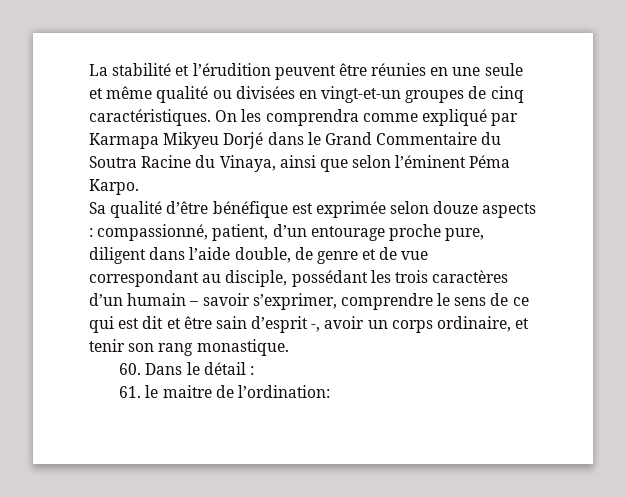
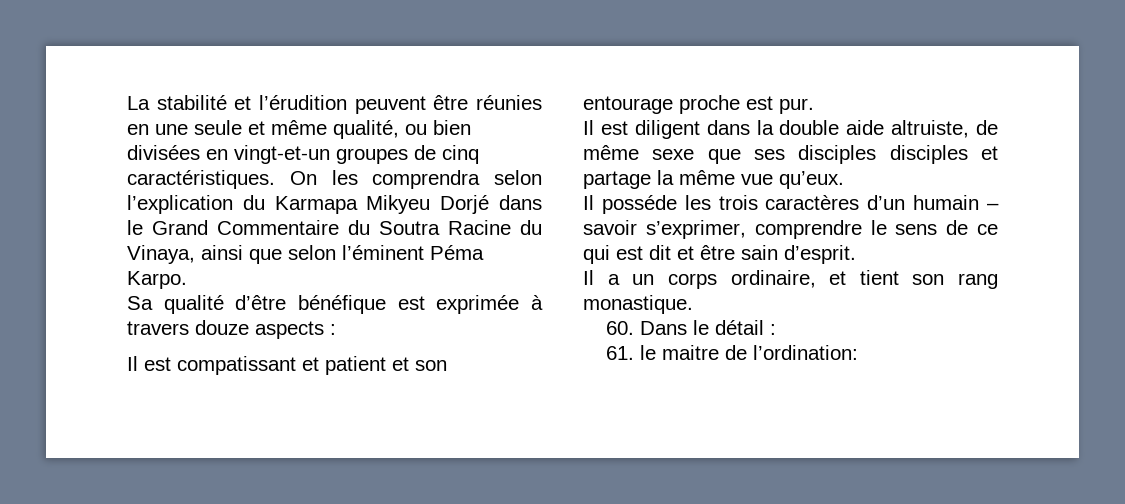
[156,86,232,103] qualité ou -> [333,120,471,139] qualité, ou bien
[362,109,519,126] comme expliqué par -> [494,170,542,185] [127,195,265,214] selon l’explication du
[390,201,430,214] selon -> [531,295,543,310] [127,321,189,335] à travers
[97,224,485,241] [89,247,429,264] [89,270,368,287] compassionné, patient, d’un entourage proche pure, diligent dans l’aide double, de genre et de vue correspondant au disciple, possédant -> [127,356,447,375] [583,95,814,114] [583,120,998,139] [583,145,998,164] [583,170,844,189] [583,195,677,214] // Il est compatissant et patient et son entourage proche est pur. // Il est diligent dans la double aide altruiste, de même sexe que ses disciples disciples et partage la même vue qu’eux. // Il posséde
[251,316,365,333] d’esprit -, avoir -> [784,245,856,264] [583,270,620,285] d’esprit. // Il a
[89,339,125,352] tenir -> [859,270,899,285] tient

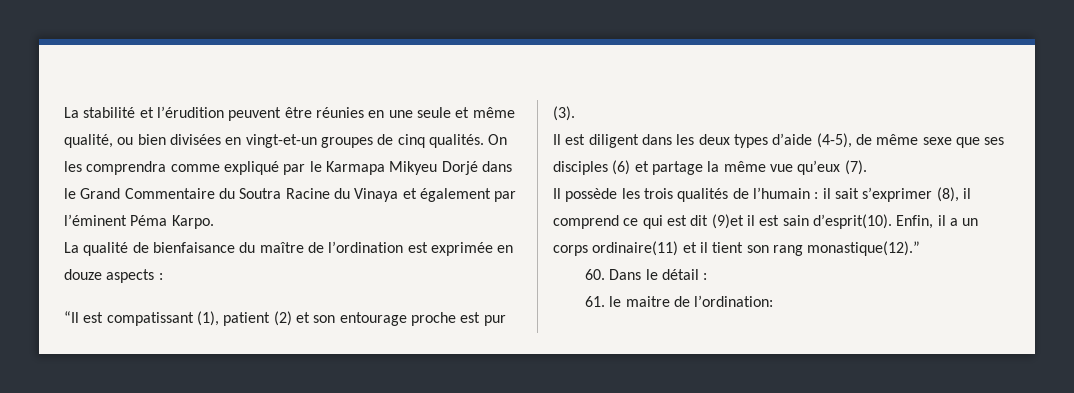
[127,170,275,189] caractéristiques. -> [428,134,484,148] qualités.
[494,170,542,185] [127,195,265,214] selon l’explication du -> [170,161,322,175] comme expliqué par le
[127,245,336,264] Vinaya, ainsi que selon -> [354,188,517,202] Vinaya et également par
[127,295,543,314] [127,321,189,335] Sa qualité d’être bénéfique est exprimée à travers -> [64,241,514,256] La qualité de bienfaisance du maître de l’ordination est exprimée en
[127,356,138,371] Il -> [64,311,79,323] “Il
[302,356,386,375] et patient -> [196,311,292,326] (1), patient (2)
[779,98,814,114] pur. -> [483,315,506,326] [553,106,575,121] pur (3).
[756,120,970,138] la double aide altruiste, -> [676,133,852,148] les deux types d’aide (4-5),
[889,145,968,164] disciples -> [612,160,631,175] (6)
[779,171,844,189] [583,195,677,214] qu’eux. // Il posséde -> [797,160,867,175] [553,188,618,202] qu’eux (7). // Il possède
[765,195,999,210] [583,220,998,239] [583,245,856,264] [583,270,847,289] caractères d’un humain – savoir s’exprimer, comprendre le sens de ce qui est dit et être sain d’esprit. // Il a un corps ordinaire, et -> [677,187,971,202] [553,214,979,229] [553,241,708,256] qualités de l’humain : il sait s’exprimer (8), il comprend ce qui est dit (9)et il est sain d’esprit(10). Enfin, il a un corps ordinaire(11) et il
[583,295,693,314] monastique. -> [807,241,921,256] monastique(12).”

